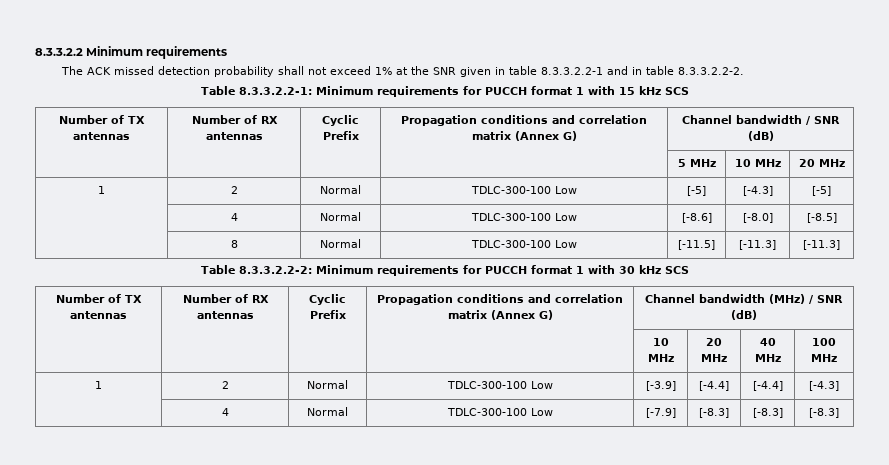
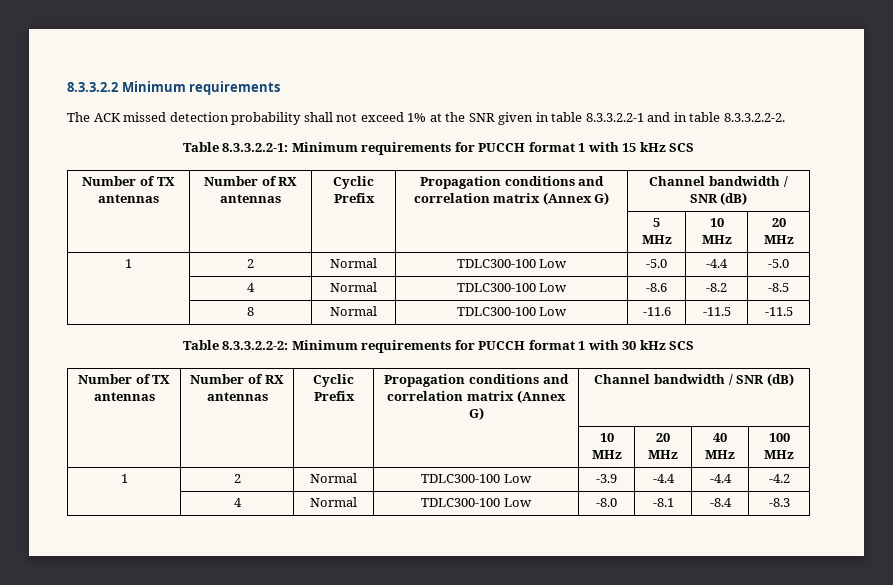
[470,186,577,194] [687,186,706,196] [742,186,773,196] [812,186,831,196] [230,213,238,221] [320,212,361,221] [470,213,577,221] [681,213,712,223] [742,213,773,223] [806,213,837,223] TDLC-300-100 Low | [-5] | [-4.3] | [-5] // | 4 | Normal | TDLC-300-100 Low | [-8.6] | [-8.0] | [-8.5] -> [456,259,568,268] [646,259,667,268] [706,259,728,268] [768,259,789,268] [247,283,256,292] [330,282,377,292] [456,283,568,292] [646,283,667,292] [706,283,727,292] [768,283,789,292] TDLC300-100 Low | -5.0 | -4.4 | -5.0 // | 4 | Normal | TDLC300-100 Low | -8.6 | -8.2 | -8.5
[470,240,577,248] [678,240,715,250] [739,240,776,250] [803,240,840,250] TDLC-300-100 Low | [-11.5] | [-11.3] | [-11.3] -> [456,307,568,316] [642,307,671,316] [702,307,731,316] [764,307,793,316] TDLC300-100 Low | -11.6 | -11.5 | -11.5
[769,294,805,304] (MHz) -> (725, 379) none
[446,381,553,389] [645,381,676,391] [699,381,729,391] [752,381,783,391] [809,381,839,391] [221,408,229,416] [307,407,348,416] [446,408,553,416] [645,408,676,418] [699,408,729,418] [752,408,783,418] [809,408,839,418] TDLC-300-100 Low | [-3.9] | [-4.4] | [-4.4] | [-4.3] // | 4 | Normal | TDLC-300-100 Low | [-7.9] | [-8.3] | [-8.3] | [-8.3] -> [421,474,532,483] [596,474,617,483] [652,474,675,483] [709,474,732,483] [768,474,790,483] [233,498,242,507] [310,497,357,507] [421,498,532,507] [596,498,617,507] [652,498,674,507] [709,498,732,507] [768,498,790,507] TDLC300-100 Low | -3.9 | -4.4 | -4.4 | -4.2 // | 4 | Normal | TDLC300-100 Low | -8.0 | -8.1 | -8.4 | -8.3

